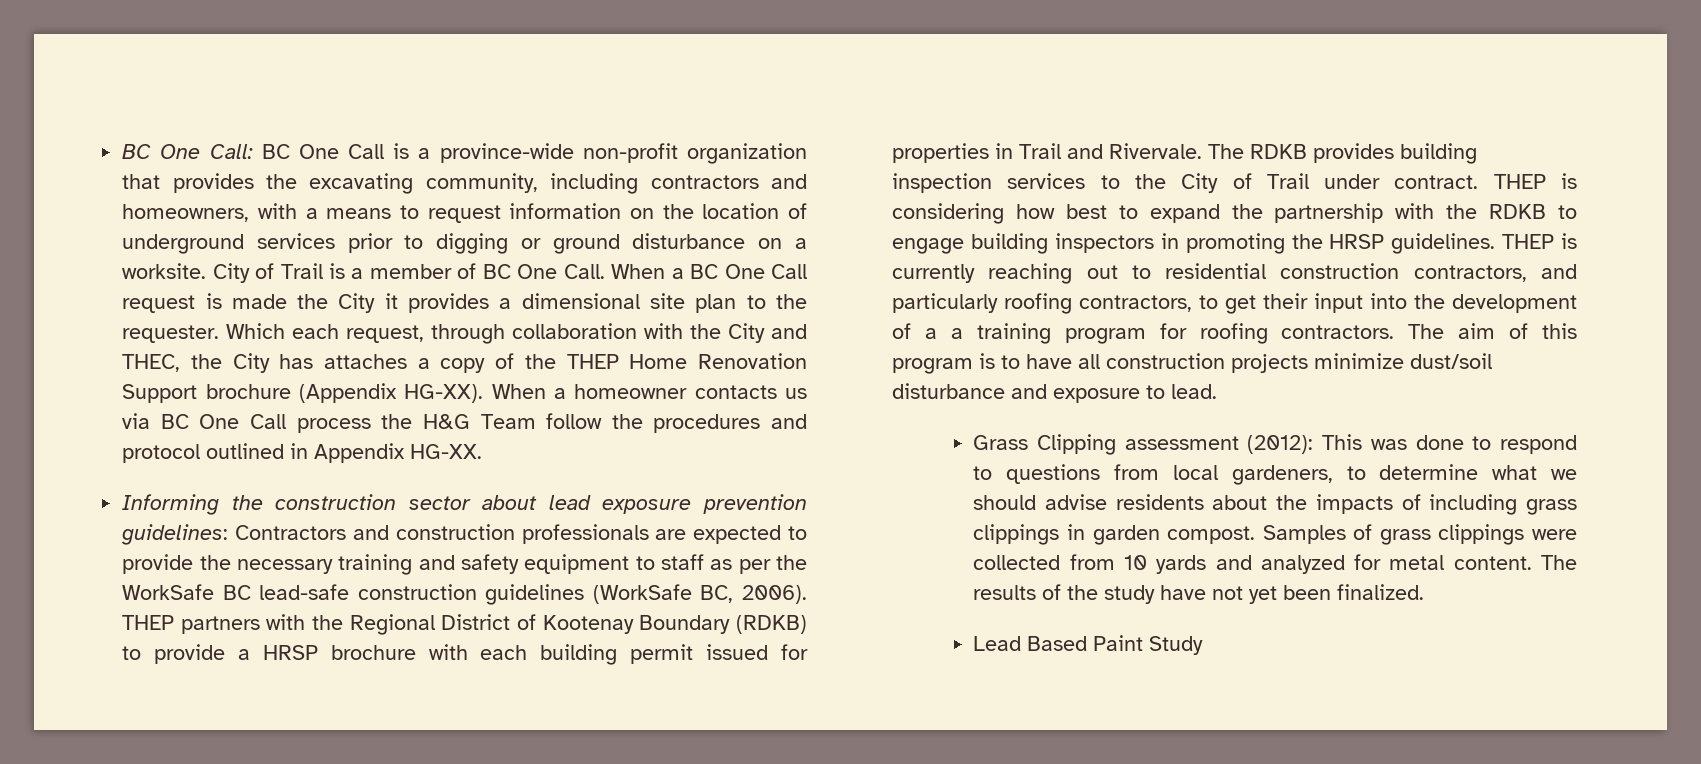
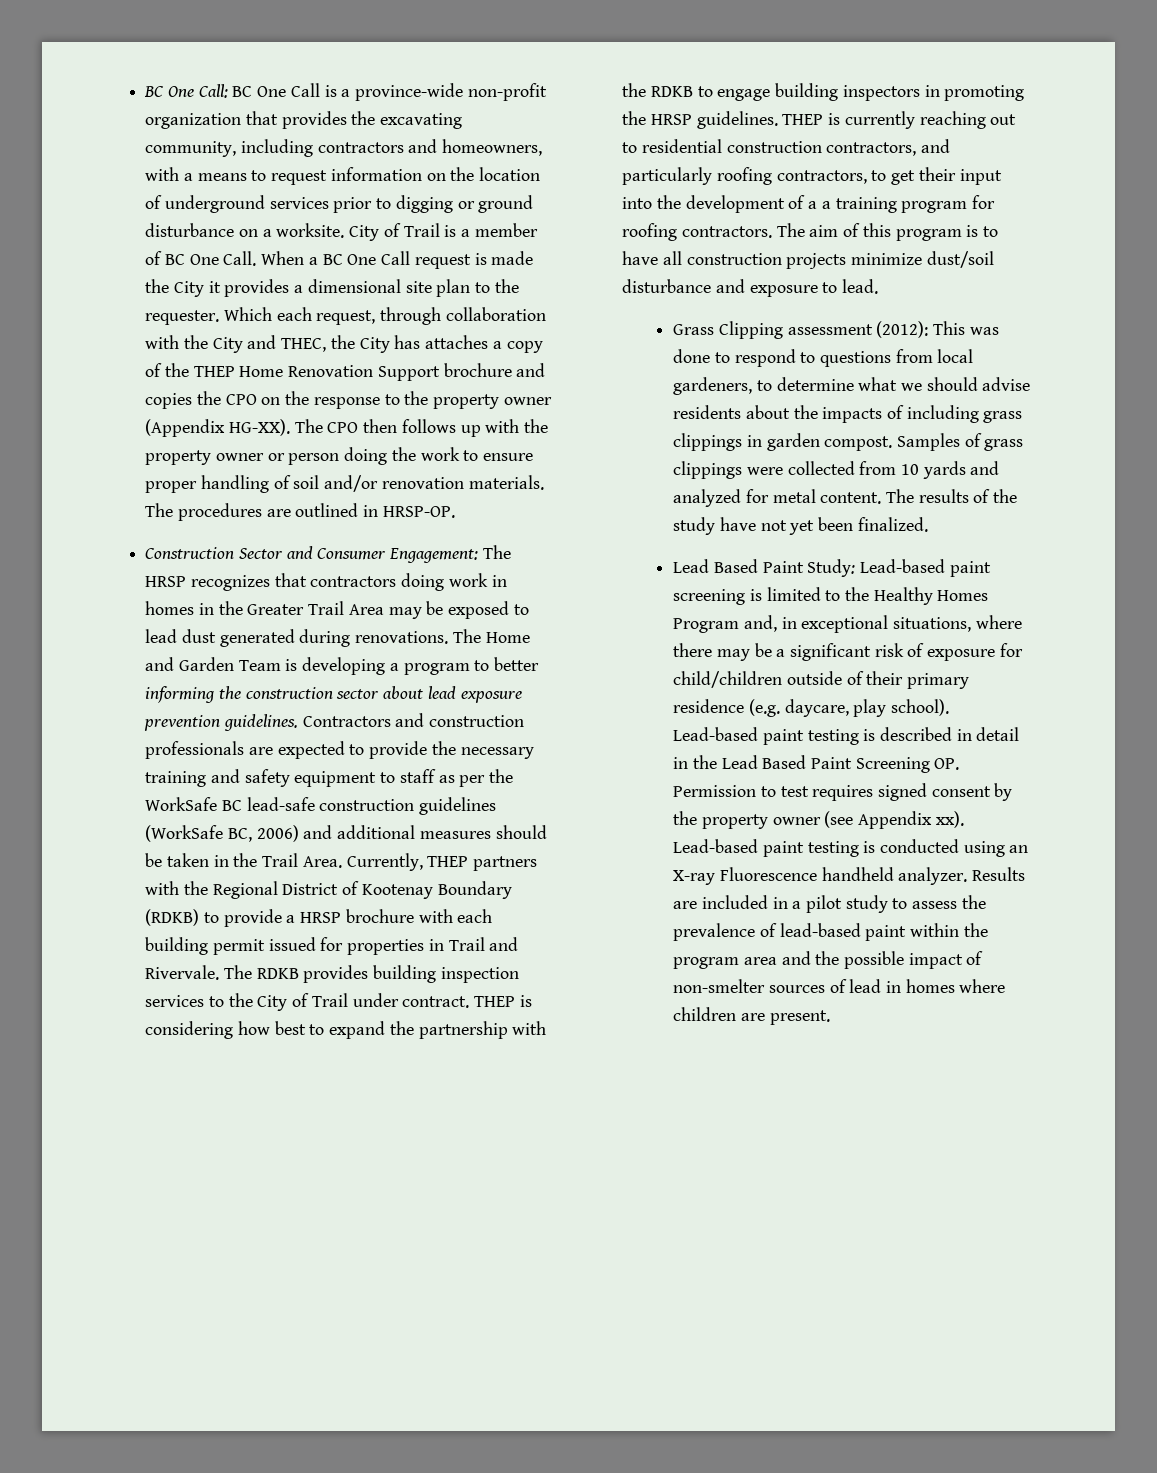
[298,383,808,403] [122,413,807,433] [122,443,483,463] [122,494,220,515] (Appendix HG-XX). When a homeowner contacts us via BC One Call process the H&G Team follow the procedures and protocol outlined in Appendix HG-XX. // Informing -> [516,363,546,377] [145,391,552,409] [145,419,549,437] [145,447,534,465] [145,475,544,493] [145,503,455,521] [145,545,511,563] [145,573,507,591] [145,601,529,619] [145,629,530,647] [145,657,540,675] [145,686,215,703] and copies the CPO on the response to the property owner (Appendix HG-XX). The CPO then follows up with the property owner or person doing the work to ensure proper handling of soil and/or renovation materials. The procedures are outlined in HRSP-OP. // Construction Sector and Consumer Engagement: The HRSP recognizes that contractors doing work in homes in the Greater Trail Area may be exposed to lead dust generated during renovations. The Home and Garden Team is developing a program to better informing
[121,524,229,545] guidelines: -> [223,714,298,731] guidelines.
[741,585,807,604] 2006). -> [256,825,547,842] [145,853,423,871] 2006) and additional measures should be taken in the Trail Area. Currently,
[1149,636,1204,655] Study -> [807,559,991,577] [673,587,989,605] [673,615,1022,633] [673,643,1023,661] [673,671,969,689] [673,699,949,717] [673,727,1020,745] [673,755,960,773] [673,783,1013,801] [673,811,964,829] [673,839,1029,857] [673,867,1025,885] [673,895,986,913] [673,923,988,941] [673,951,984,969] [673,979,1006,993] [673,1007,830,1025] Study: Lead-based paint screening is limited to the Healthy Homes Program and, in exceptional situations, where there may be a significant risk of exposure for child/children outside of their primary residence (e.g. daycare, play school). Lead-based paint testing is described in detail in the Lead Based Paint Screening OP. Permission to test requires signed consent by the property owner (see Appendix xx). Lead-based paint testing is conducted using an X-ray Fluorescence handheld analyzer. Results are included in a pilot study to assess the prevalence of lead-based paint within the program area and the possible impact of non-smelter sources of lead in homes where children are present.

